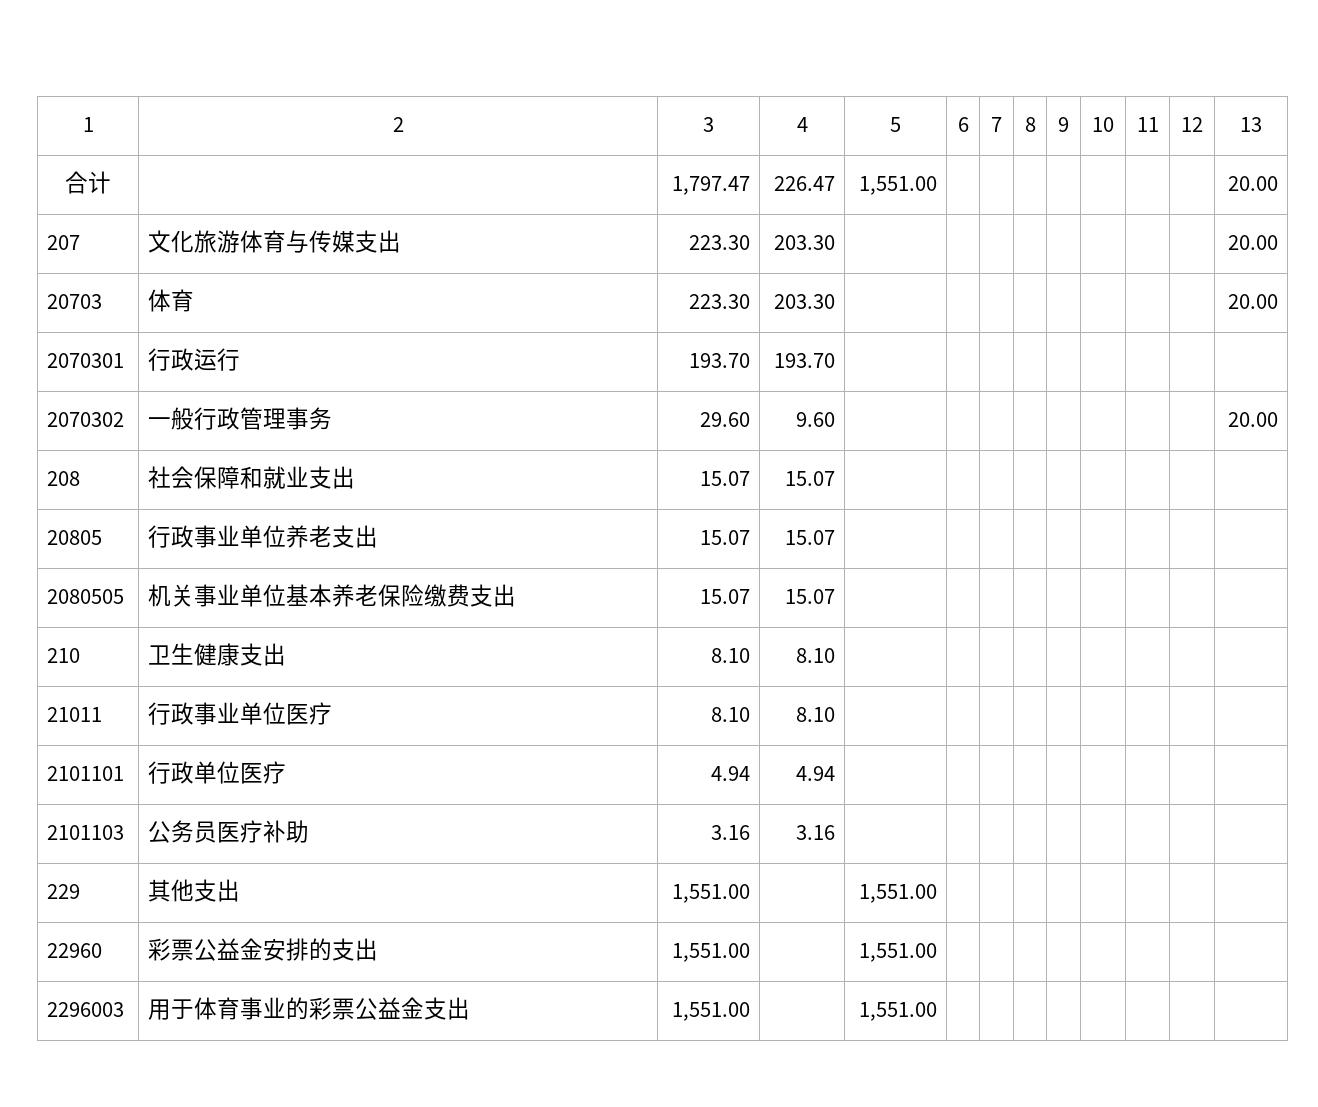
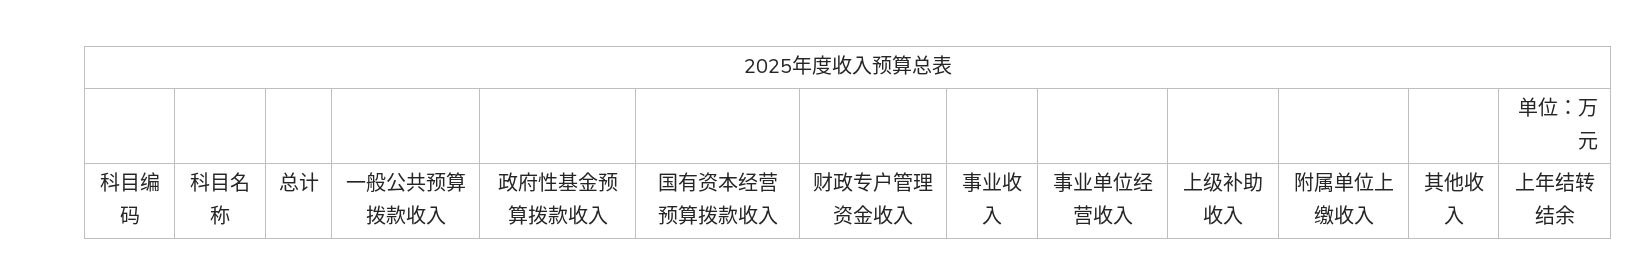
[82,117,94,132] [392,117,404,132] [703,117,714,132] [796,117,808,132] [890,117,901,132] [957,117,969,132] [991,117,1002,132] [1024,117,1036,132] [1058,117,1069,132] [1092,117,1114,132] [1136,117,1159,132] [1181,117,1203,132] [1240,117,1262,132] [65,171,111,194] [671,176,750,195] [773,176,835,191] [858,176,937,195] [1227,176,1278,191] [47,235,81,250] [148,230,402,253] [688,235,750,250] [773,235,835,250] [1227,235,1278,250] [47,294,103,309] [148,289,195,312] [688,294,750,309] [773,294,835,309] [1227,294,1278,309] [47,353,125,368] [148,348,241,371] [688,353,750,368] [773,353,835,368] [47,412,125,427] [148,407,333,430] [699,412,750,427] [795,412,835,427] [1227,412,1278,427] [47,471,81,486] [148,466,356,489] [699,471,750,486] [784,471,835,486] [47,530,103,545] [148,525,379,548] [699,530,750,545] [784,530,835,545] [47,589,125,604] [148,584,517,607] [699,589,750,604] [784,589,835,604] [47,648,81,663] [148,643,287,666] [710,648,750,663] [795,648,835,663] [47,707,103,722] [148,702,333,725] [710,707,750,722] [795,707,835,722] [47,766,125,781] [148,761,287,784] [710,766,750,781] [795,766,835,781] [47,825,125,840] [148,820,310,843] [710,825,750,840] [795,825,835,840] [47,884,81,899] [148,879,241,902] [671,884,750,903] [858,884,937,903] [47,943,103,958] [148,938,379,961] [671,943,750,962] [858,943,937,962] [47,1002,125,1017] [148,997,471,1020] [671,1002,750,1021] [858,1002,937,1021] 1 | 2 | 3 | 4 | 5 | 6 | 7 | 8 | 9 | 10 | 11 | 12 | 13 // 合计 | | 1,797.47 | 226.47 | 1,551.00 | | | | | | | | 20.00 // 207 | 文化旅游体育与传媒支出 | 223.30 | 203.30 | | | | | | | | | 20.00 // 20703 | 体育 | 223.30 | 203.30 | | | | | | | | | 20.00 // 2070301 | 行政运行 | 193.70 | 193.70 | | | | | | | | | // 2070302 | 一般行政管理事务 | 29.60 | 9.60 | | | | | | | | | 20.00 // 208 | 社会保障和就业支出 | 15.07 | 15.07 | | | | | | | | | // 20805 | 行政事业单位养老支出 | 15.07 | 15.07 | | | | | | | | | // 2080505 | 机关事业单位基本养老保险缴费支出 | 15.07 | 15.07 | | | | | | | | | // 210 | 卫生健康支出 | 8.10 | 8.10 | | | | | | | | | // 21011 | 行政事业单位医疗 | 8.10 | 8.10 | | | | | | | | | // 2101101 | 行政单位医疗 | 4.94 | 4.94 | | | | | | | | | // 2101103 | 公务员医疗补助 | 3.16 | 3.16 | | | | | | | | | // 229 | 其他支出 | 1,551.00 | | 1,551.00 | | | | | | | | // 22960 | 彩票公益金安排的支出 | 1,551.00 | | 1,551.00 | | | | | | | | // 2296003 | 用于体育事业的彩票公益金支出 | 1,551.00 | | 1,551.00 | | | | | | | | -> [743,55,952,75] [1517,97,1598,117] [1577,132,1598,150] [99,172,160,192] [119,206,140,225] [190,172,250,192] [210,205,230,225] [278,172,319,192] [345,172,466,192] [365,205,446,225] [497,172,618,192] [507,205,608,225] [657,172,778,192] [657,205,778,225] [813,172,933,192] [833,205,913,225] [962,172,1022,192] [982,206,1002,225] [1052,172,1153,192] [1072,205,1133,225] [1183,172,1263,192] [1203,205,1243,225] [1293,172,1394,193] [1313,205,1374,225] [1423,172,1484,192] [1443,206,1464,225] [1514,172,1595,192] [1534,205,1575,225] 2025年度收入预算总表 // | | | | | | | | | | | | 单位：万元 // 科目编码 | 科目名称 | 总计 | 一般公共预算拨款收入 | 政府性基金预算拨款收入 | 国有资本经营预算拨款收入 | 财政专户管理资金收入 | 事业收入 | 事业单位经营收入 | 上级补助收入 | 附属单位上缴收入 | 其他收入 | 上年结转结余

